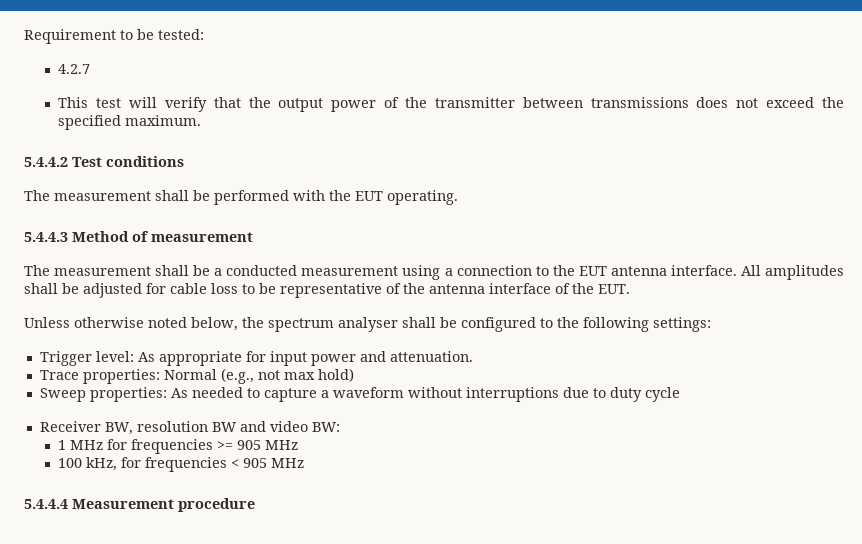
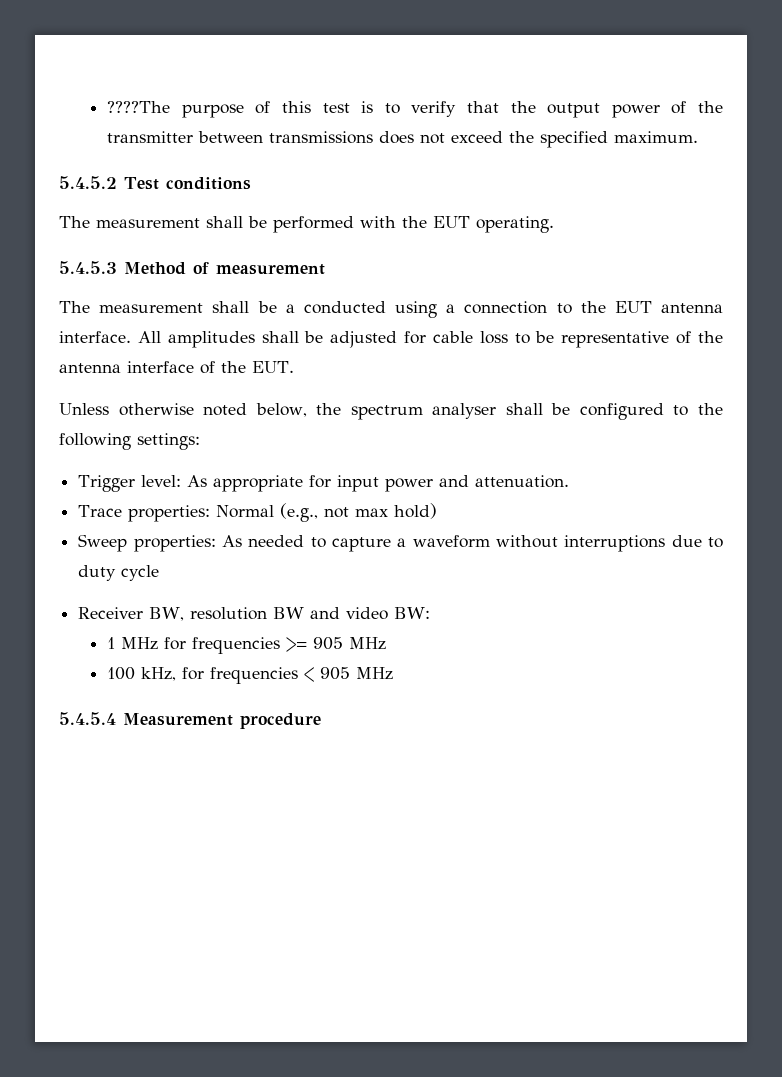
[24,29,204,44] [58,64,91,74] [58,97,157,108] Requirement to be tested: // 4.2.7 // This test will -> [107,101,400,118] ????The purpose of this test is to
[24,157,68,167] 5.4.4.2 -> [59,176,117,189] 5.4.5.2
[24,232,68,242] 5.4.4.3 -> [59,261,117,274] 5.4.5.3
[301,266,399,276] measurement -> (386, 307) none
[24,499,68,509] 5.4.4.4 -> [59,712,116,725] 5.4.5.4

